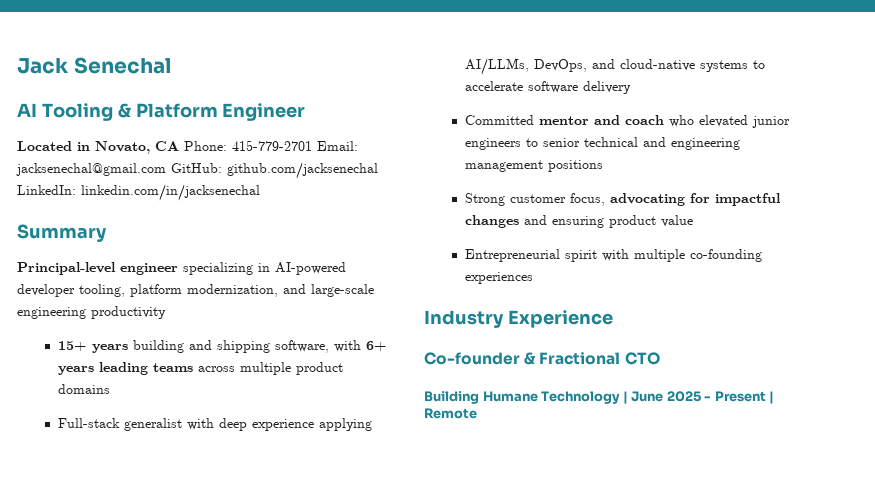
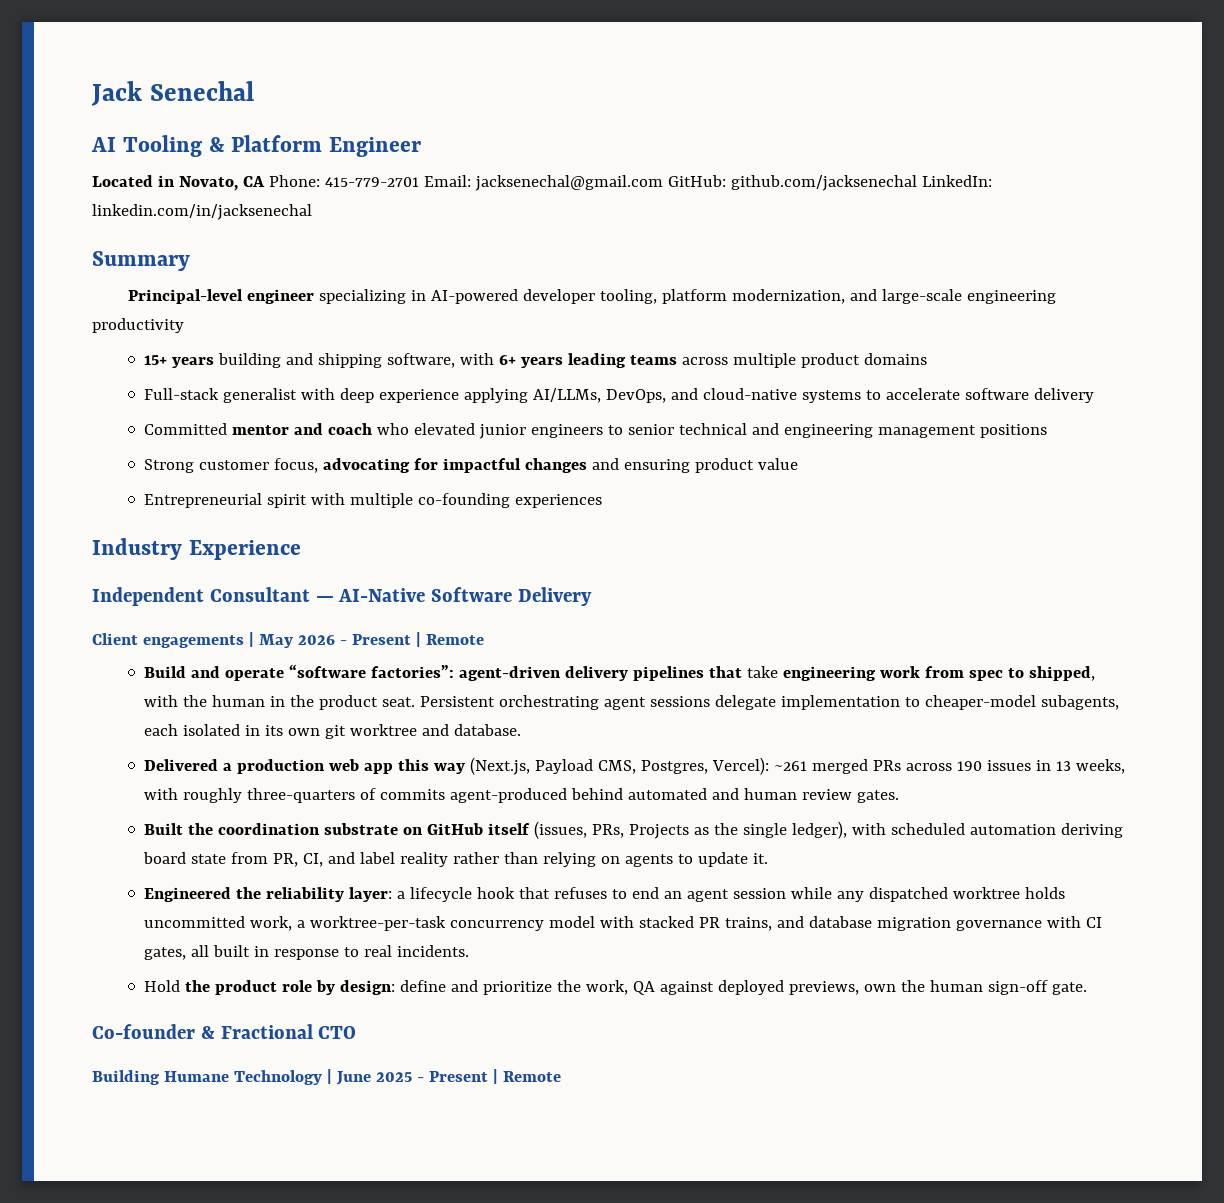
(613, 319) none -> [92,587,593,606] [92,632,484,648] [144,664,1096,681] [144,695,1120,710] [144,724,522,739] [144,757,1126,775] [144,788,900,803] [144,821,1124,839] [143,852,769,867] [144,887,1066,902] [144,916,1103,931] [144,945,470,960] [144,980,1088,995] // Independent Consultant — AI-Native Software Delivery // Client engagements | May 2026 - Present | Remote // Build and operate “software factories”: agent-driven delivery pipelines that take engineering work from spec to shipped, with the human in the product seat. Persistent orchestrating agent sessions delegate implementation to cheaper-model subagents, each isolated in its own git worktree and database. // Delivered a production web app this way (Next.js, Payload CMS, Postgres, Vercel): ~261 merged PRs across 190 issues in 13 weeks, with roughly three-quarters of commits agent-produced behind automated and human review gates. // Built the coordination substrate on GitHub itself (issues, PRs, Projects as the single ledger), with scheduled automation deriving board state from PR, CI, and label reality rather than relying on agents to update it. // Engineered the reliability layer: a lifecycle hook that refuses to end an agent session while any dispatched worktree holds uncommitted work, a worktree-per-task concurrency model with stacked PR trains, and database migration governance with CI gates, all built in response to real incidents. // Hold the product role by design: define and prioritize the work, QA against deployed previews, own the human sign-off gate.

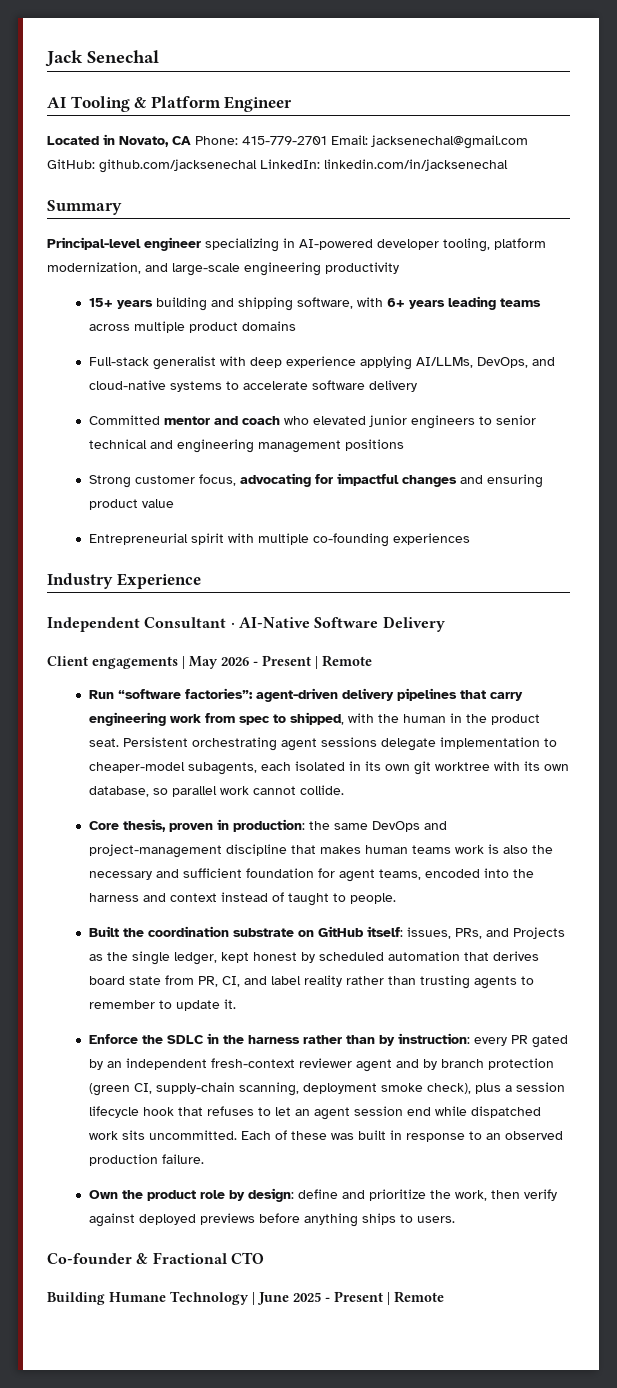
[315,596,334,602] — -> [230,622,235,628] ·
[144,666,285,681] Build and operate -> [88,690,114,699] Run
[747,666,779,678] take -> [489,692,523,701] carry
[422,724,522,736] [144,757,1126,775] [144,788,900,803] and database. // Delivered a production web app this way (Next.js, Payload CMS, Postgres, Vercel): ~261 merged PRs across 190 issues in 13 weeks, with roughly three-quarters of commits agent-produced behind automated and human review gates. -> [493,761,569,771] [88,785,344,797] [88,819,447,832] [88,844,553,858] [88,868,534,882] [88,892,396,906] with its own database, so parallel work cannot collide. // Core thesis, proven in production: the same DevOps and project-management discipline that makes human teams work is also the necessary and sufficient foundation for agent teams, encoded into the harness and context instead of taught to people.
[488,821,1124,839] itself (issues, PRs, Projects as the single ledger), with scheduled automation deriving -> [366,926,565,939] [88,951,539,965] itself: issues, PRs, and Projects as the single ledger, kept honest by scheduled automation that derives
[543,852,769,867] [144,887,406,902] relying on agents to update it. // Engineered the reliability layer: a -> [419,975,534,989] [88,999,236,1011] [88,1033,568,1048] [88,1058,554,1072] [88,1082,565,1096] trusting agents to remember to update it. // Enforce the SDLC in the harness rather than by instruction: every PR gated by an independent fresh-context reviewer agent and by branch protection (green CI, supply-chain scanning, deployment smoke check), plus a session
[632,887,660,899] end -> [274,1107,291,1116] let
[791,887,1066,902] [144,916,1103,931] [144,945,470,960] [144,980,181,992] while any dispatched worktree holds uncommitted work, a worktree-per-task concurrency model with stacked PR trains, and database migration governance with CI gates, all built in response to real incidents. // Hold -> [406,1106,541,1118] [88,1130,563,1142] [88,1154,204,1166] [88,1190,118,1199] end while dispatched work sits uncommitted. Each of these was built in response to an observed production failure. // Own
[633,980,1088,995] QA against deployed previews, own the human sign-off gate. -> [490,1189,557,1201] [88,1213,455,1227] then verify against deployed previews before anything ships to users.

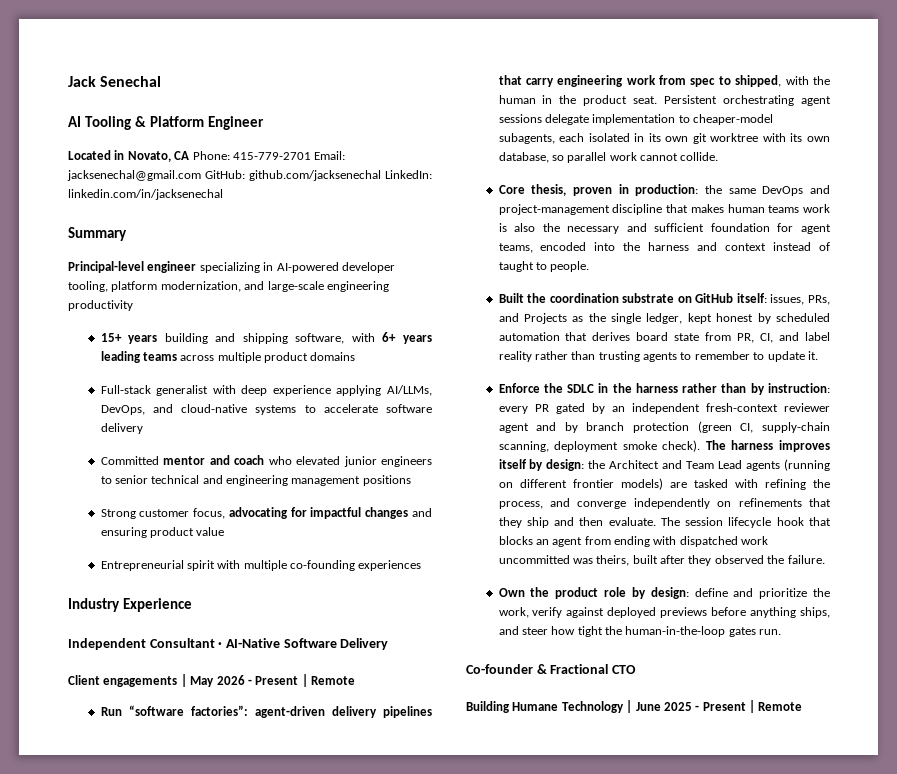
[426,1082,565,1094] [88,1106,541,1120] [88,1130,563,1142] [88,1154,158,1166] check), plus a session lifecycle hook that refuses to let an agent session end while dispatched work sits uncommitted. Each of these was built in response to an observed production -> [662,440,830,452] [498,459,830,471] [498,478,830,490] [498,498,831,509] [498,517,831,528] [498,536,769,547] [498,555,785,566] check). The harness improves itself by design: the Architect and Team Lead agents (running on different frontier models) are tasked with refining the process, and converge independently on refinements that they ship and then evaluate. The session lifecycle hook that blocks an agent from ending with dispatched work uncommitted was theirs, built after they observed the
[490,1190,520,1199] then -> (529, 612) none
[361,1213,455,1225] ships to users. -> [800,607,830,618] [498,626,782,637] ships, and steer how tight the human-in-the-loop gates run.

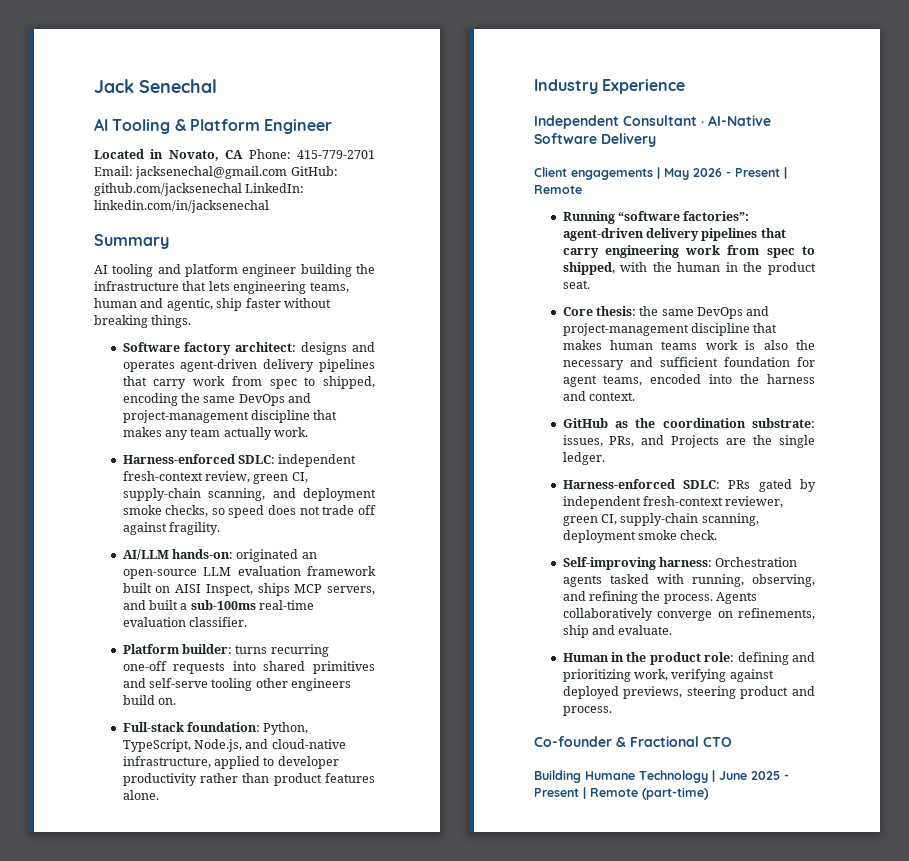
[68,261,395,273] [68,281,389,292] [68,300,133,311] [100,332,432,344] [100,351,356,363] [100,385,432,396] [100,404,432,415] [100,423,143,434] [100,455,432,467] [100,475,411,486] [100,507,432,519] [100,527,225,538] [100,560,422,571] Principal-level engineer specializing in AI-powered developer tooling, platform modernization, and large-scale engineering productivity // 15+ years building and shipping software, with 6+ years leading teams across multiple product domains // Full-stack generalist with deep experience applying AI/LLMs, DevOps, and cloud-native systems to accelerate software delivery // Committed mentor and coach who elevated junior engineers to senior technical and engineering management positions // Strong customer focus, advocating for impactful changes and ensuring product value // Entrepreneurial spirit with multiple co-founding experiences -> [94,264,375,277] [94,281,349,294] [94,298,331,311] [94,315,192,328] [122,342,375,355] [122,359,375,372] [122,376,375,389] [122,393,312,406] [122,410,338,423] [122,427,309,440] [122,454,357,467] [122,471,308,484] [122,488,376,501] [122,505,376,518] [122,522,220,535] [122,549,317,562] [122,566,376,579] [122,583,375,596] [122,600,315,610] [122,617,247,627] [122,644,329,657] [122,661,375,674] [122,678,352,691] [122,695,176,705] [122,722,309,735] [122,739,346,752] [122,756,339,769] [122,773,375,786] [122,790,159,800] AI tooling and platform engineer building the infrastructure that lets engineering teams, human and agentic, ship faster without breaking things. // Software factory architect: designs and operates agent-driven delivery pipelines that carry work from spec to shipped, encoding the same DevOps and project-management discipline that makes any team actually work. // Harness-enforced SDLC: independent fresh-context review, green CI, supply-chain scanning, and deployment smoke checks, so speed does not trade off against fragility. // AI/LLM hands-on: originated an open-source LLM evaluation framework built on AISI Inspect, ships MCP servers, and built a sub-100ms real-time evaluation classifier. // Platform builder: turns recurring one-off requests into shared primitives and self-serve tooling other engineers build on. // Full-stack foundation: Python, TypeScript, Node.js, and cloud-native infrastructure, applied to developer productivity rather than product features alone.
[100,707,122,716] Run -> [562,211,615,224] Running
[664,95,831,106] [498,114,774,125] [498,133,830,144] [498,152,719,163] [498,184,699,196] Persistent orchestrating agent sessions delegate implementation to cheaper-model subagents, each isolated in its own git worktree with its own database, so parallel work cannot collide. // Core thesis, proven in production: -> [562,306,636,316] // Core thesis:
[725,242,830,251] [498,261,590,272] [498,293,767,303] context instead of taught to people. // Built the coordination substrate on GitHub itself: -> [588,392,635,401] [562,418,815,428] context. // GitHub as the coordination substrate:
[572,316,584,322] as -> [726,438,747,445] are
[646,313,830,324] [498,332,830,343] [498,351,818,362] [498,383,830,395] [498,404,549,414] ledger, kept honest by scheduled automation that derives board state from PR, CI, and label reality rather than trusting agents to remember to update it. // Enforce the SDLC in the harness rather than by instruction: every PR -> [562,452,605,465] [562,479,751,489] ledger. // Harness-enforced SDLC: PRs
[611,403,830,414] [498,421,732,433] an independent fresh-context reviewer agent and by branch protection (green -> [562,496,784,509] [562,516,598,526] independent fresh-context reviewer, green
[662,440,830,452] [498,459,830,471] [498,478,830,490] [498,498,831,509] [498,517,522,528] check). The harness improves itself by design: the Architect and Team Lead agents (running on different frontier models) are tasked with refining the process, and converge independently on refinements that they -> [680,530,718,540] [562,557,798,570] [562,574,815,587] [562,591,758,604] [562,608,815,621] check. // Self-improving harness: Orchestration agents tasked with running, observing, and refining the process. Agents collaboratively converge on refinements,
[579,517,604,526] then -> (615, 630) none
[660,517,831,528] [498,536,769,547] [498,555,825,566] [498,587,830,599] [498,607,830,618] [498,626,782,637] The session lifecycle hook that blocks an agent from ending with dispatched work uncommitted was theirs, built after they observed the failure. // Own the product role by design: define and prioritize the work, verify against deployed previews before anything ships, and steer how tight the human-in-the-loop gates run. -> [562,652,815,665] [562,669,774,682] [562,686,815,699] [562,706,612,716] // Human in the product role: defining and prioritizing work, verifying against deployed previews, steering product and process.
(803, 706) none -> [642,787,709,800] (part-time)

